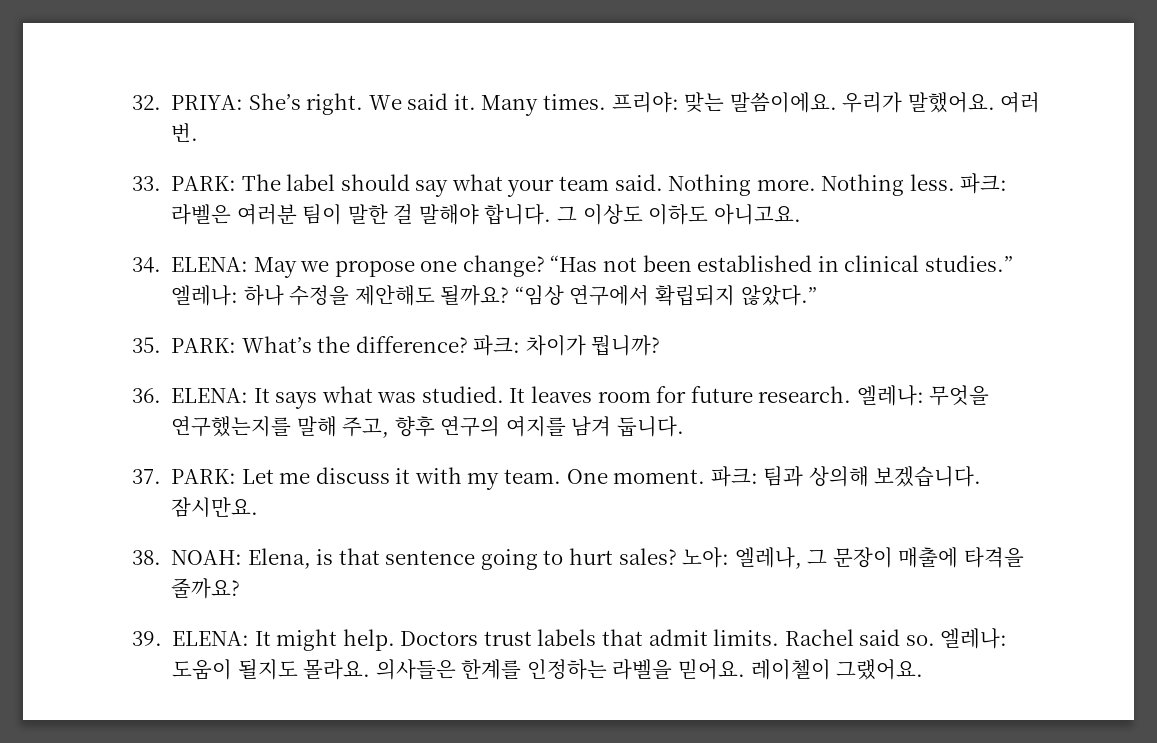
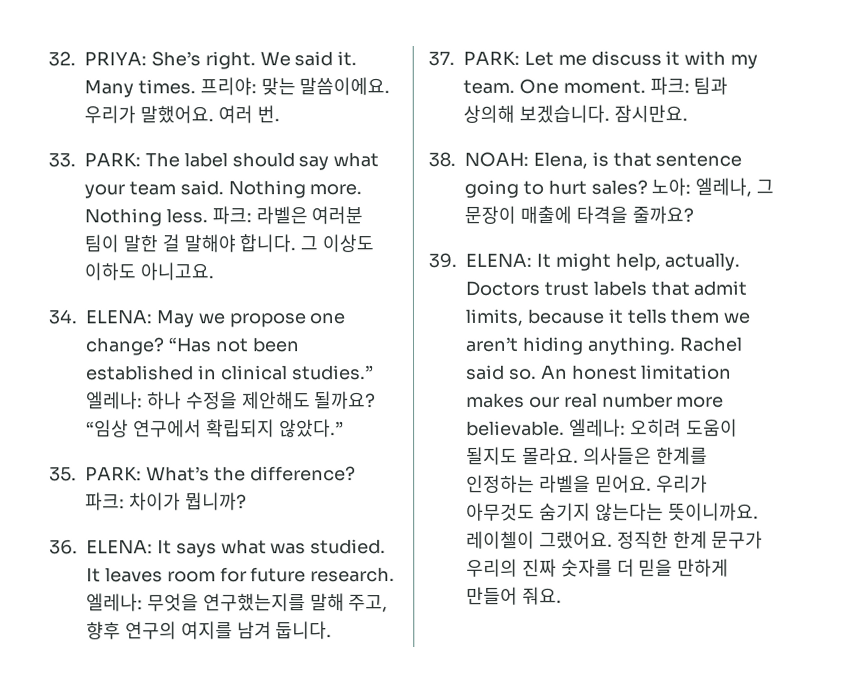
[342,629,395,651] help. -> [614,252,741,271] help, actually.
[713,628,1008,649] limits. Rachel said so. 엘레나: -> [465,308,751,326] [465,336,743,355] [466,364,733,380] [466,392,725,408] [466,418,682,437] limits, because it tells them we aren’t hiding anything. Rachel said so. An honest limitation makes our real number more believable. 엘레나: 오히려
[750,659,924,680] 레이첼이 그랬어요. -> [655,474,708,493] [466,502,759,521] [466,530,764,549] [466,558,730,577] [466,586,562,605] 우리가 아무것도 숨기지 않는다는 뜻이니까요. 레이첼이 그랬어요. 정직한 한계 문구가 우리의 진짜 숫자를 더 믿을 만하게 만들어 줘요.

